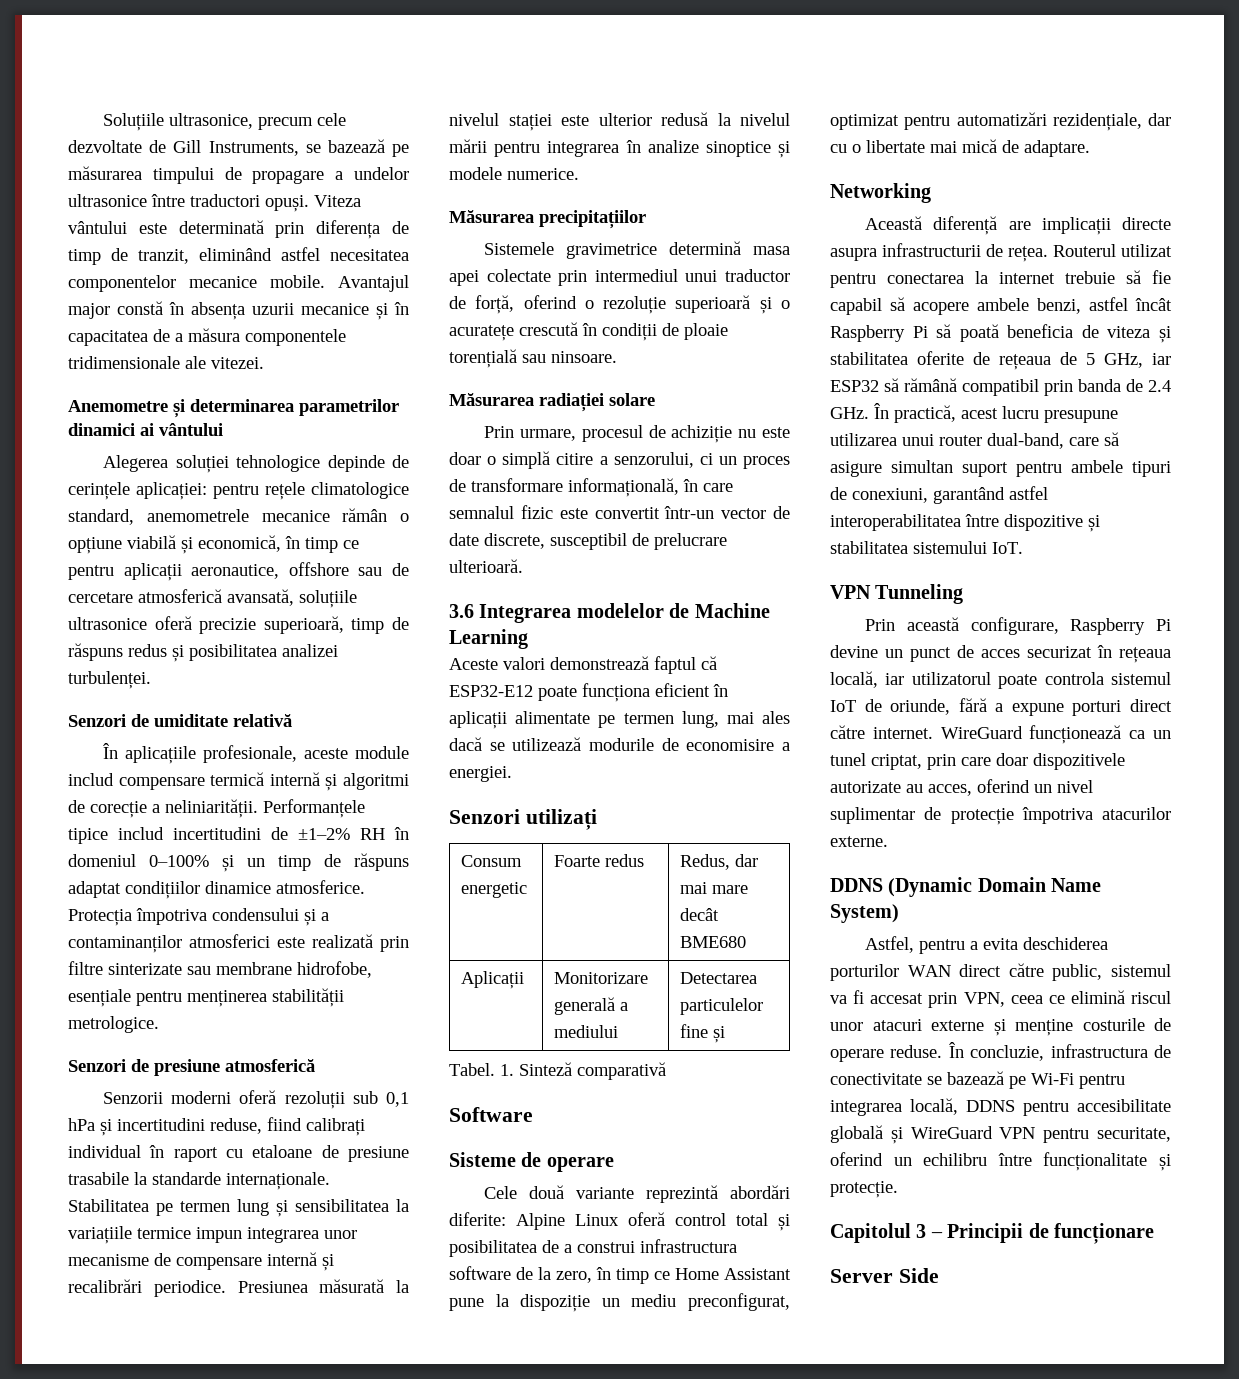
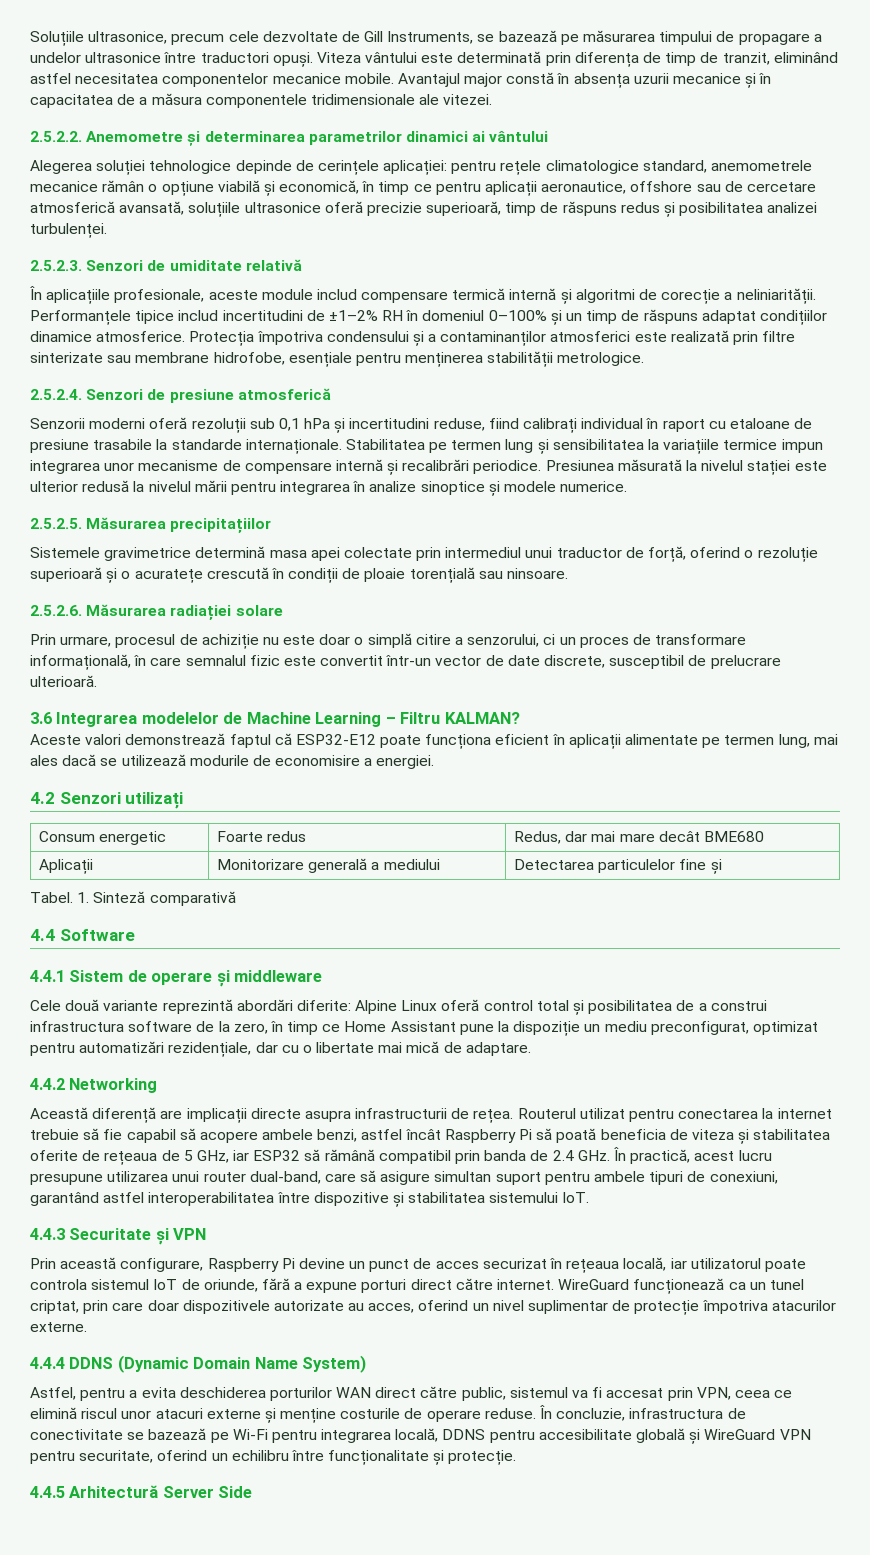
(264, 363) none -> [30,131,82,142] 2.5.2.2.
(151, 680) none -> [30,260,82,271] 2.5.2.3.
(159, 1024) none -> [30,389,82,400] 2.5.2.4.
(579, 174) none -> [30,518,82,529] 2.5.2.5.
(617, 357) none -> [30,605,82,616] 2.5.2.6.
(528, 639) none -> [385,712,520,724] – Filtru KALMAN?
(512, 774) none -> [30,792,55,804] 4.2
(666, 1071) none -> [30,929,55,941] 4.4
[449,1152,614,1172] Sisteme de operare -> [30,970,323,987] 4.4.1 Sistem de operare și middleware
(1090, 148) none -> [30,1078,65,1090] 4.4.2
[830,584,964,604] VPN Tunneling -> [30,1228,207,1245] 4.4.3 Securitate și VPN
(888, 841) none -> [30,1357,65,1369] 4.4.4
[830,1223,1154,1244] Capitolul 3 – Principii de funcționare // -> [30,1485,159,1498] 4.4.5 Arhitectură

